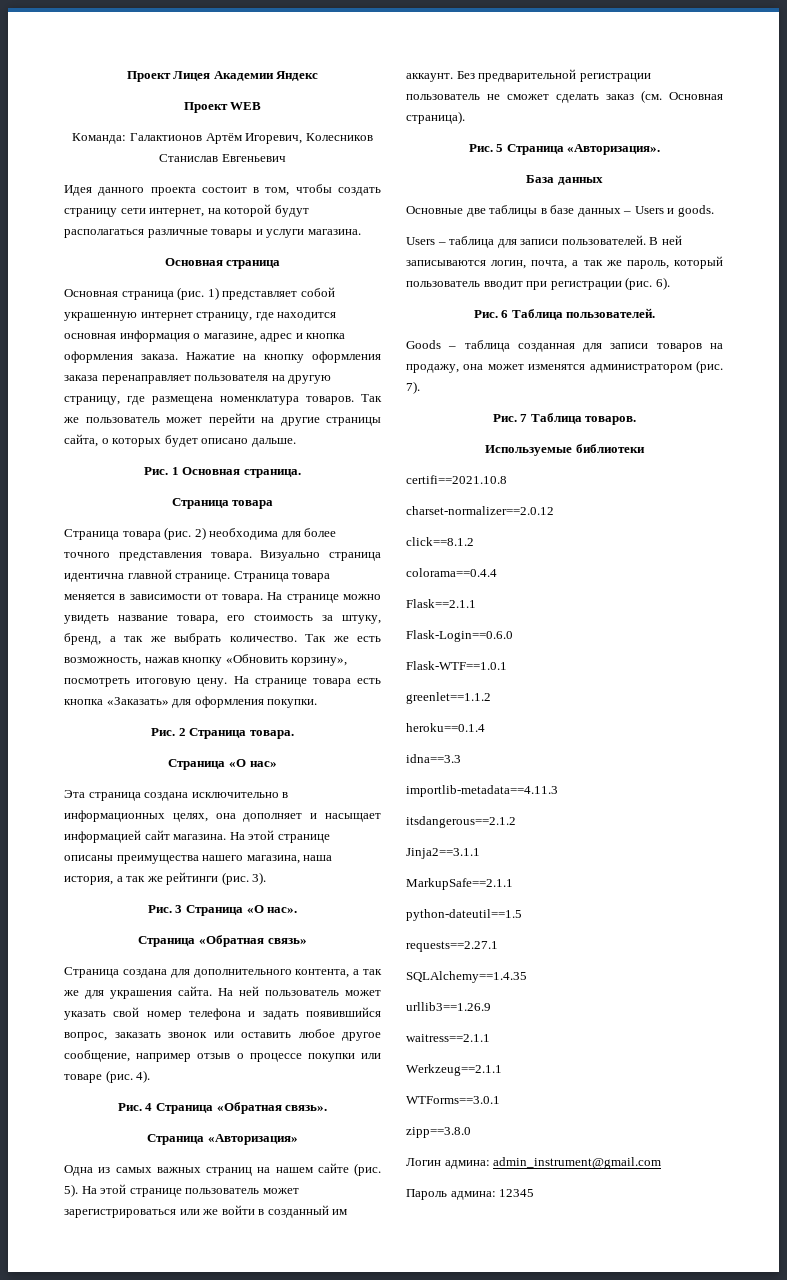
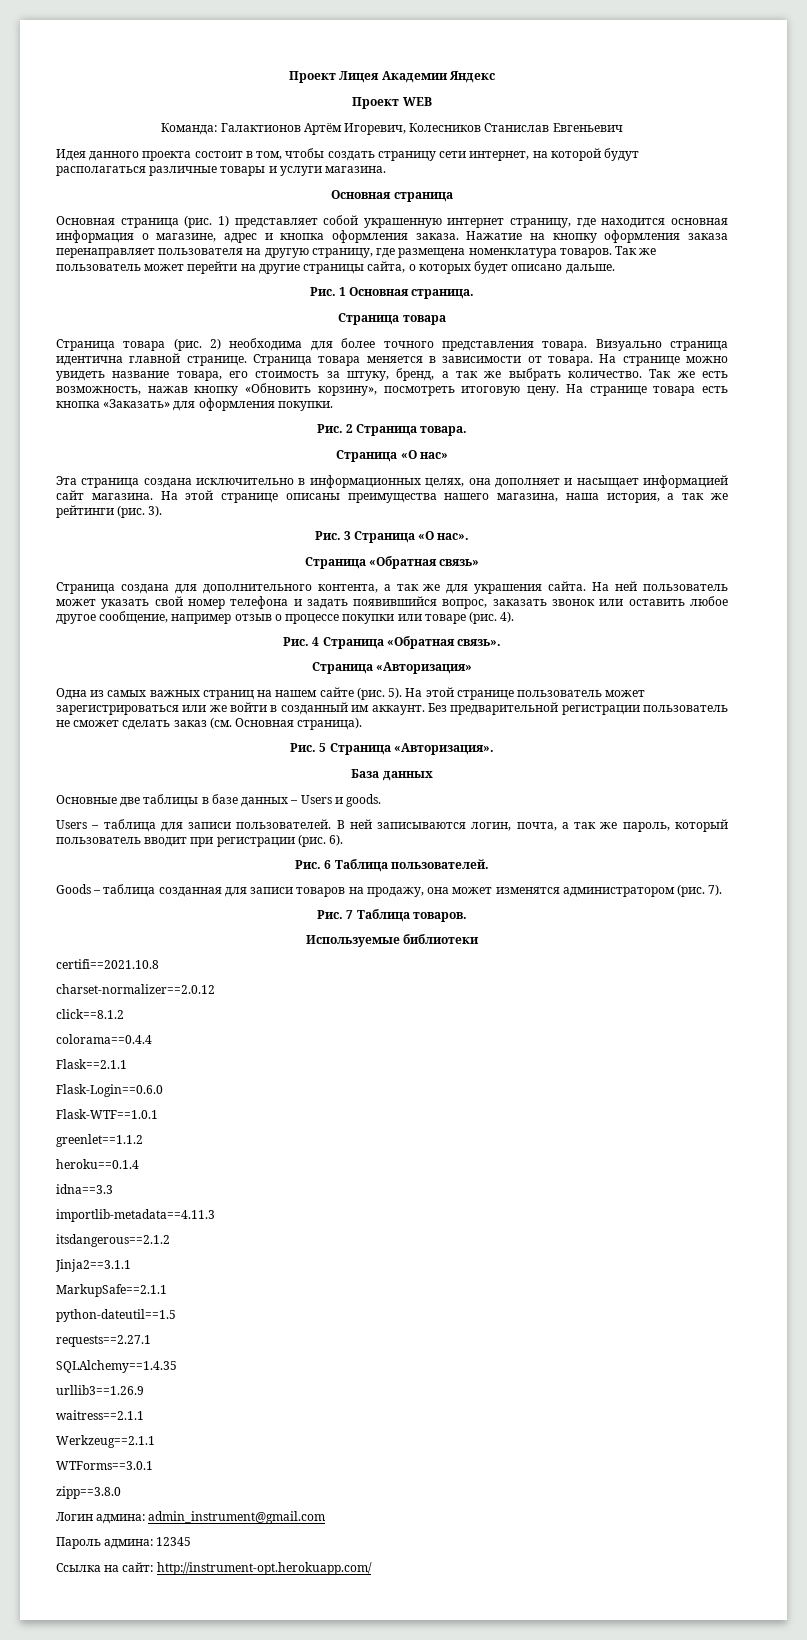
(535, 1193) none -> [56,1562,372,1575] // Ссылка на сайт: http://instrument-opt.herokuapp.com/

